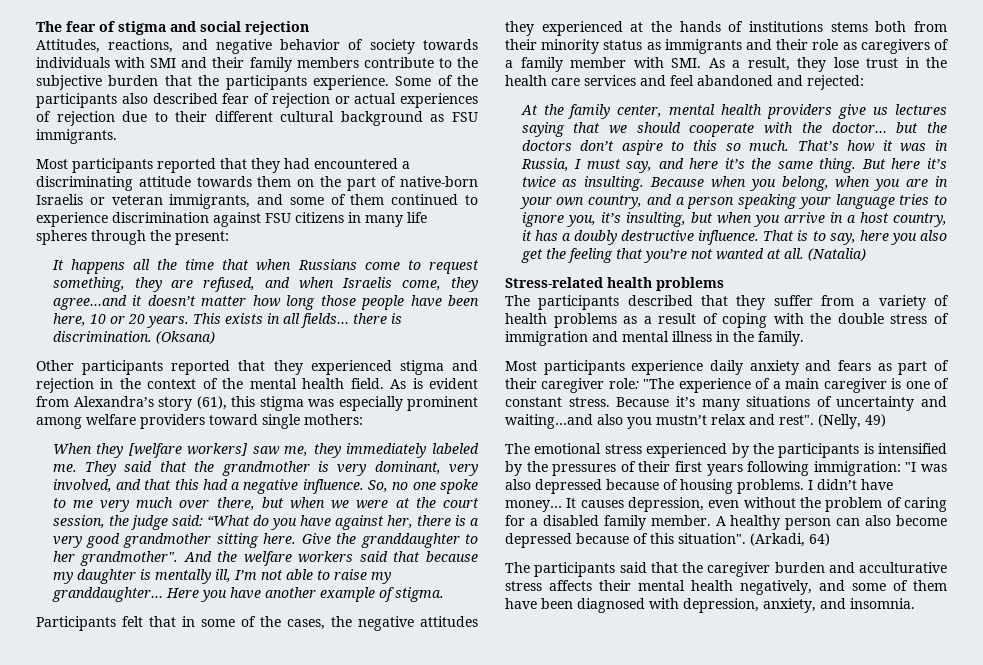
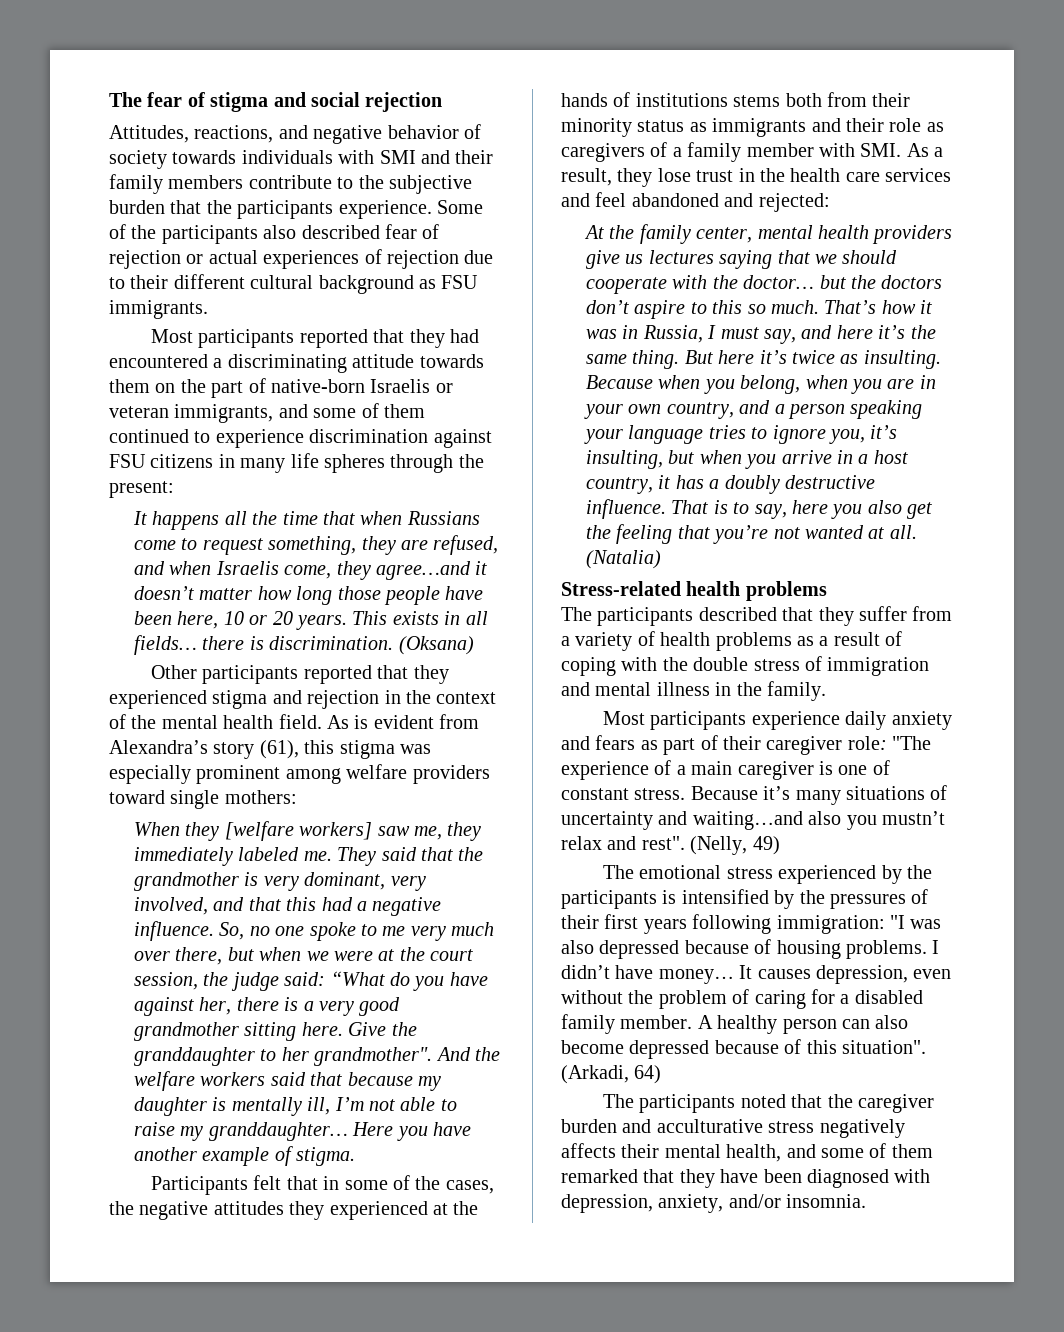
[619,562,647,573] said -> [740,1094,786,1108] noted
(542, 586) none -> [819,1119,905,1138] negatively
[691,580,947,595] health negatively, and some of them -> [726,1143,933,1162] [561,1169,715,1188] health, and some of them remarked that they
[820,598,846,609] and -> [728,1194,781,1208] and/or

